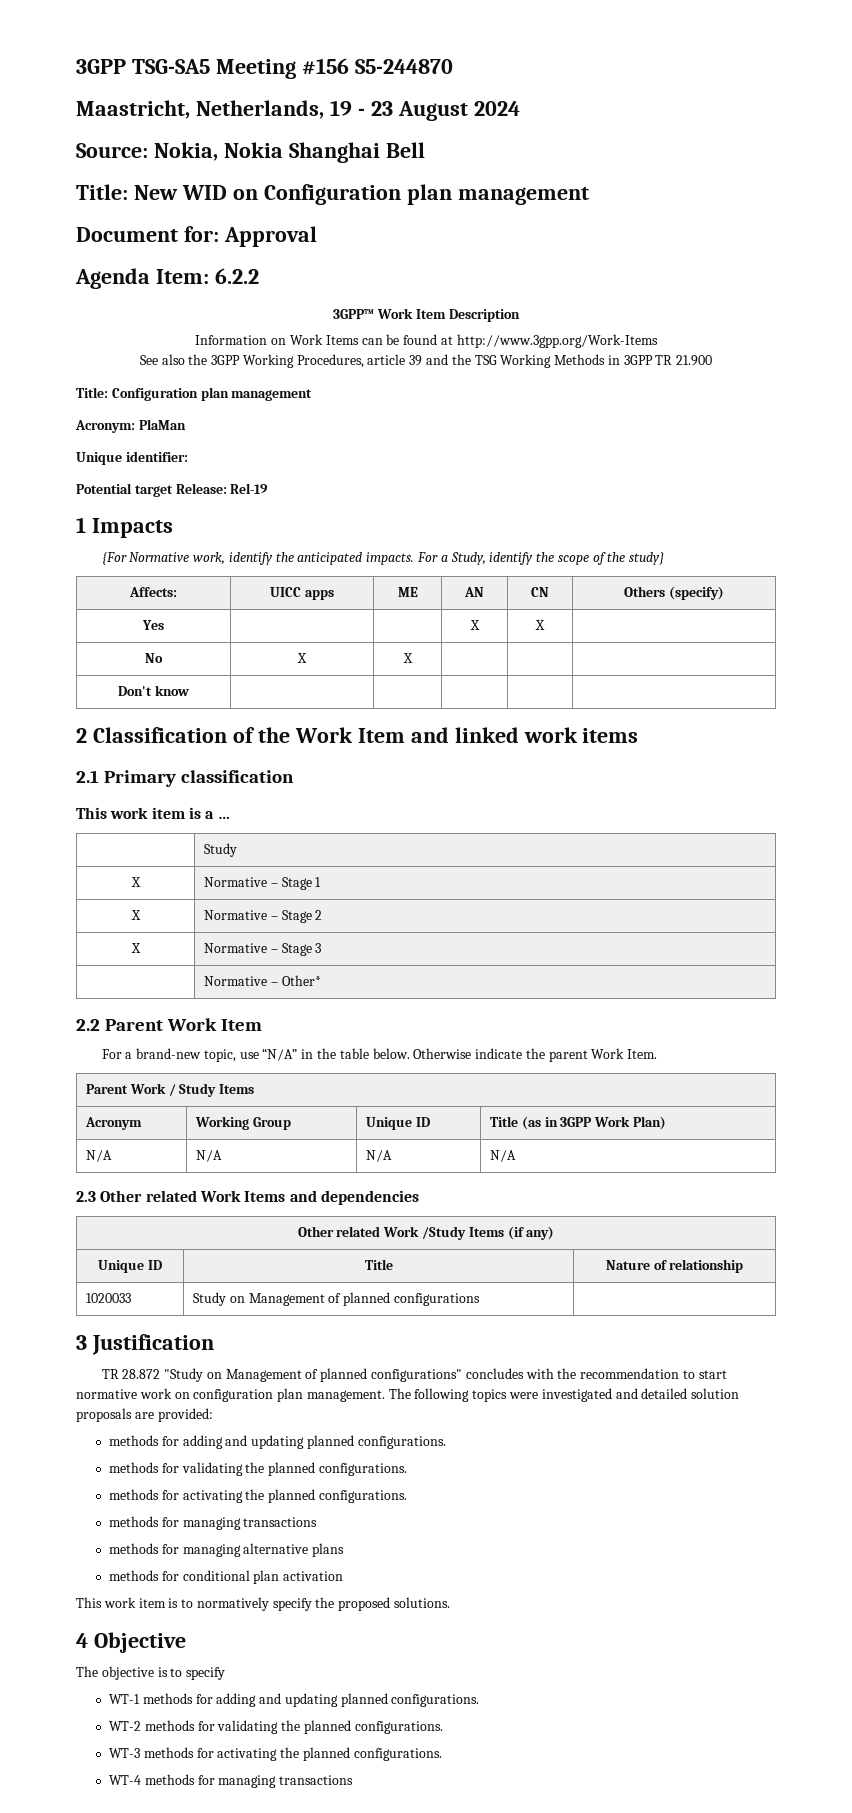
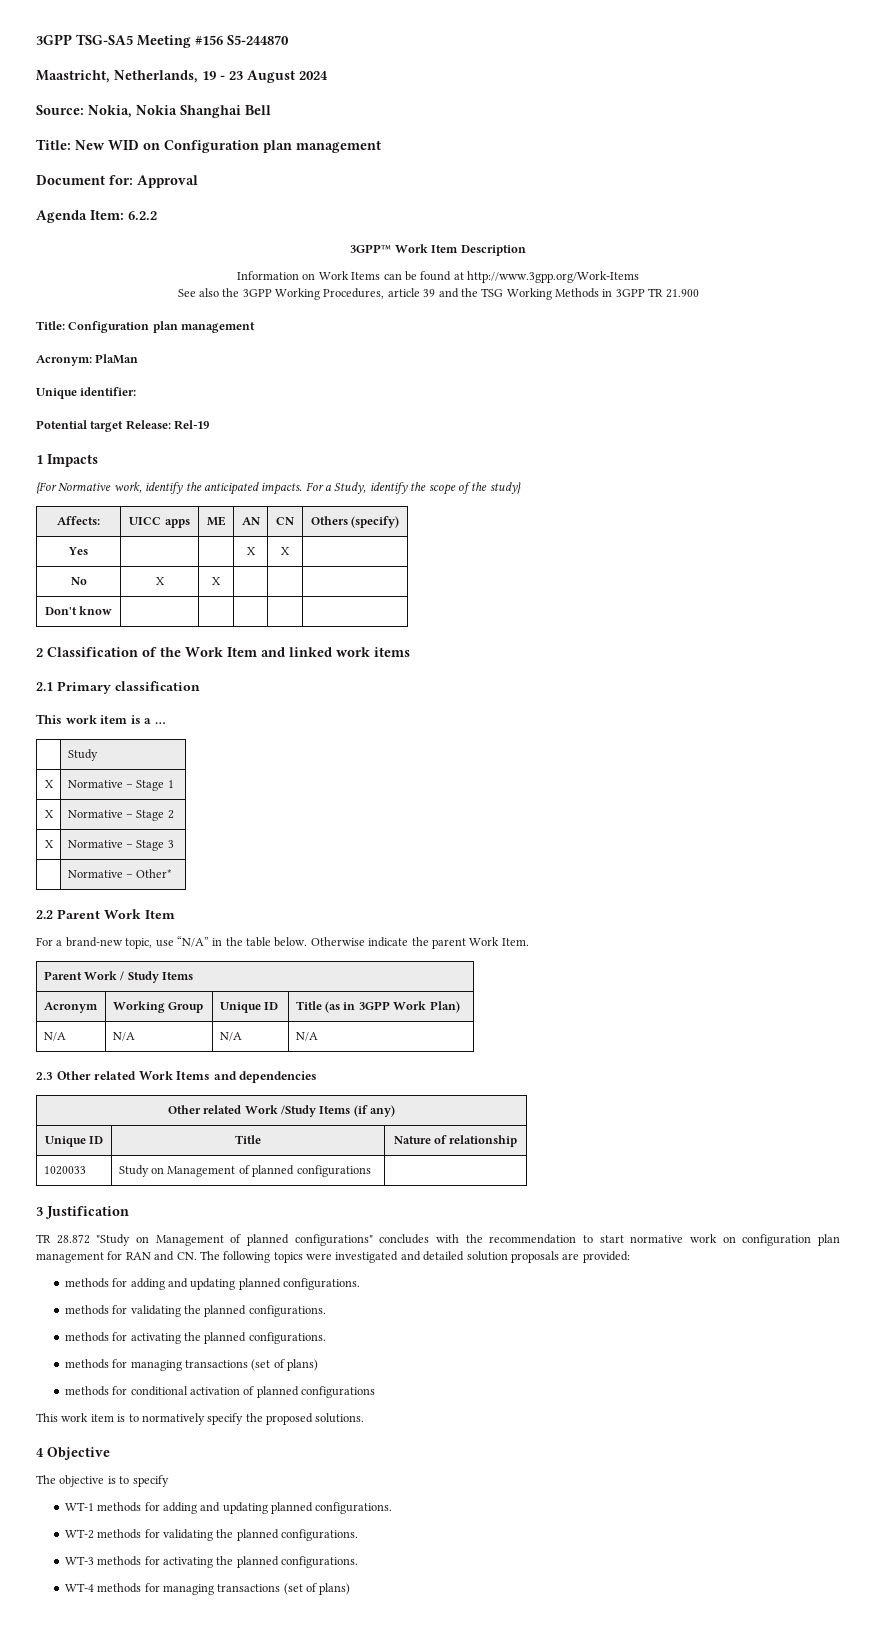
[306,1390,385,1402] management. -> [36,1251,197,1263] management for RAN and CN.
[108,1543,345,1557] // methods for managing alternative plans -> [251,1359,319,1371] (set of plans)
[253,1570,280,1584] plan -> (188, 1391) none
(344, 1576) none -> [243,1386,376,1398] of planned configurations
(354, 1780) none -> [283,1583,351,1595] (set of plans)

